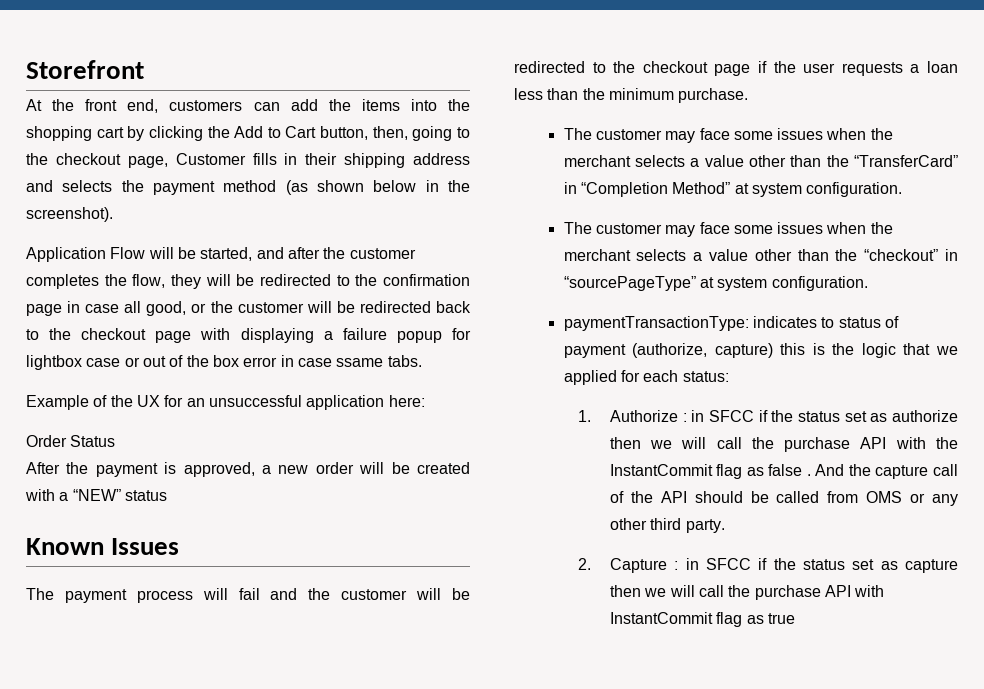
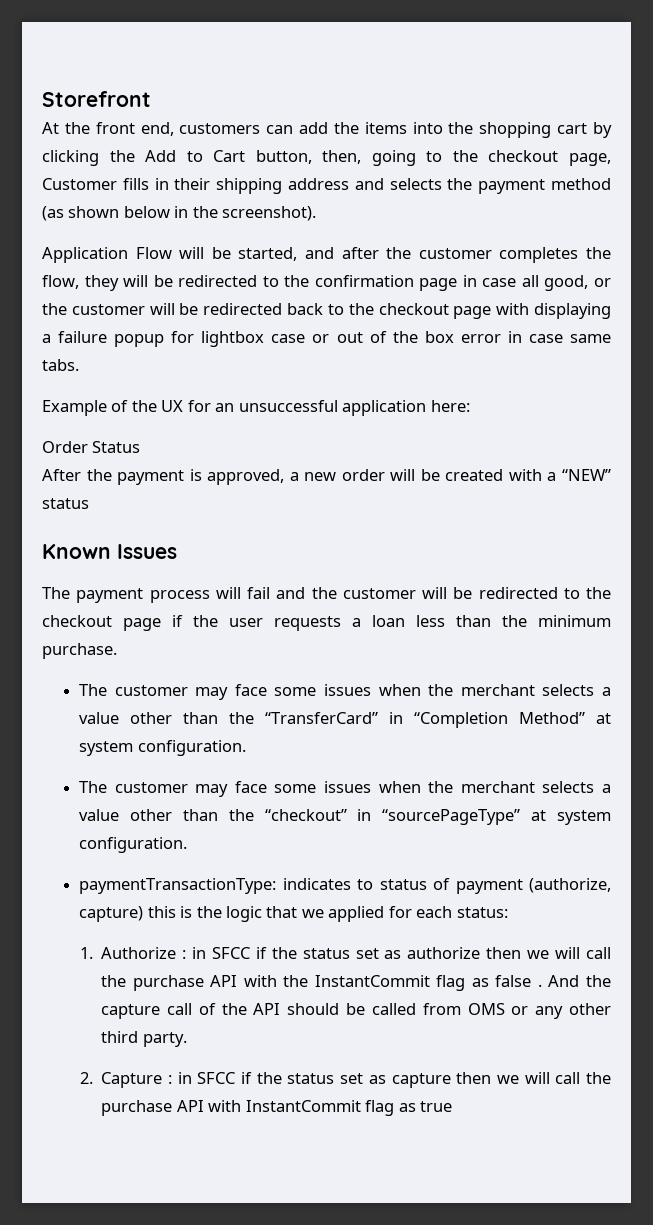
[336,358,384,367] ssame -> [569,334,611,343] same

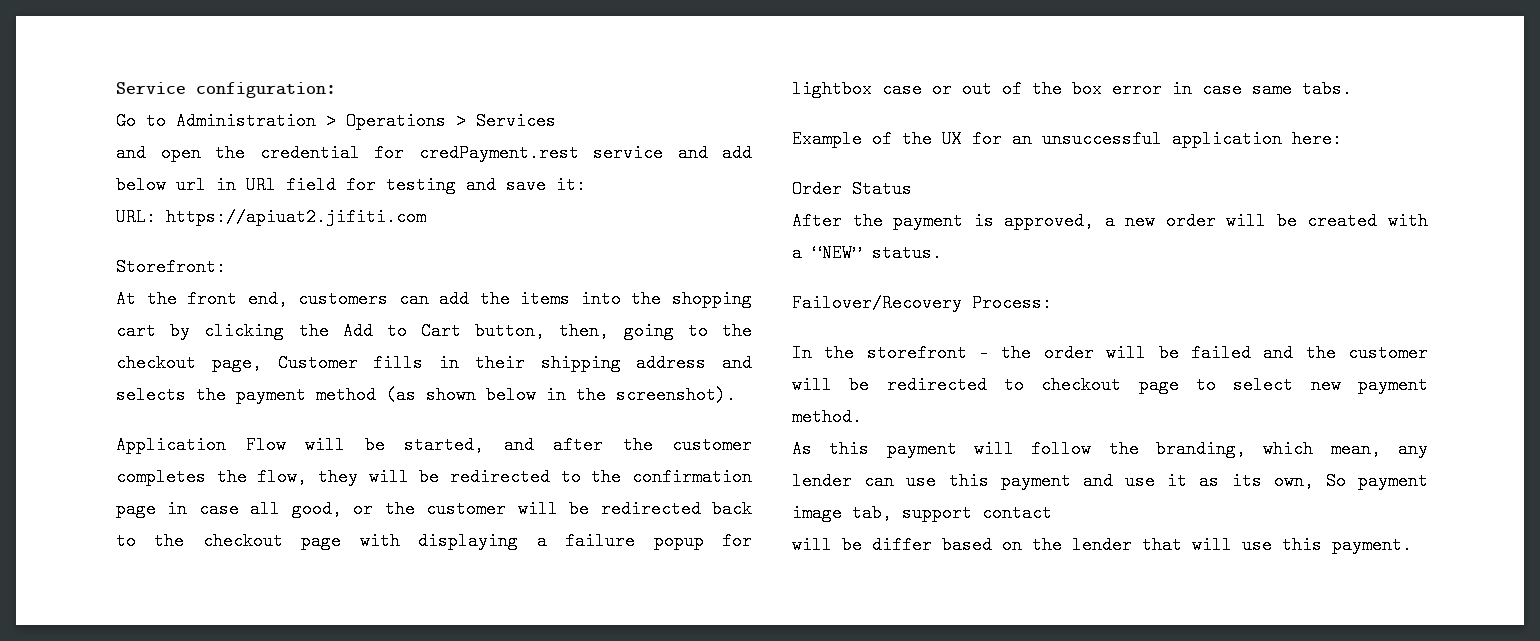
[42,91,151,107] Storefront -> [116,82,336,98] [116,112,556,130] [116,144,752,162] [116,176,586,194] [116,208,426,226] [116,258,226,276] Service configuration: // Go to Administration > Operations > Services // and open the credential for credPayment.rest service and add below url in URl field for testing and save it: // URL: https://apiuat2.jifiti.com // Storefront:
[42,498,89,509] [42,544,177,559] [42,587,270,603] status // Known Issues // The payment process will fail -> [872,244,942,262] [792,294,1052,312] [792,344,1251,362] status. // Failover/Recovery Process: // In the storefront - the order will be failed
[586,587,611,599] [42,615,611,631] [42,643,117,659] [79,684,612,700] [79,712,611,728] [79,740,246,756] [79,781,612,797] [79,809,611,825] [79,837,188,853] [79,878,611,894] [79,906,508,922] [79,947,612,959] [101,975,612,991] [101,1003,612,1019] [101,1031,187,1047] [79,1072,611,1088] [101,1100,452,1116] the checkout page if the user requests a loan less than the minimum purchase. // The customer may face some issues when the merchant selects a value other than the “TransferCard” in “Completion Method” at system configuration. // The customer may face some issues when the merchant selects a value other than the “checkout” in “sourcePageType” at system configuration. // paymentTransactionType: indicates to status of payment (authorize, capture) this is the logic that we applied for each status: // 1. Authorize : in SFCC if the status set as authorize then we will call the purchase API with the InstantCommit flag as false . And the capture call of the API should be called from OMS or any other third party. // 2. Capture : in SFCC if the status set as capture then we will call the purchase API with InstantCommit flag as true -> [1041,376,1428,394] [792,408,862,426] [792,440,1428,458] [792,472,1428,490] [792,504,1052,522] [792,536,1412,554] checkout page to select new payment method. // As this payment will follow the branding, which mean, any lender can use this payment and use it as its own, So payment image tab, support contact // will be differ based on the lender that will use this payment.

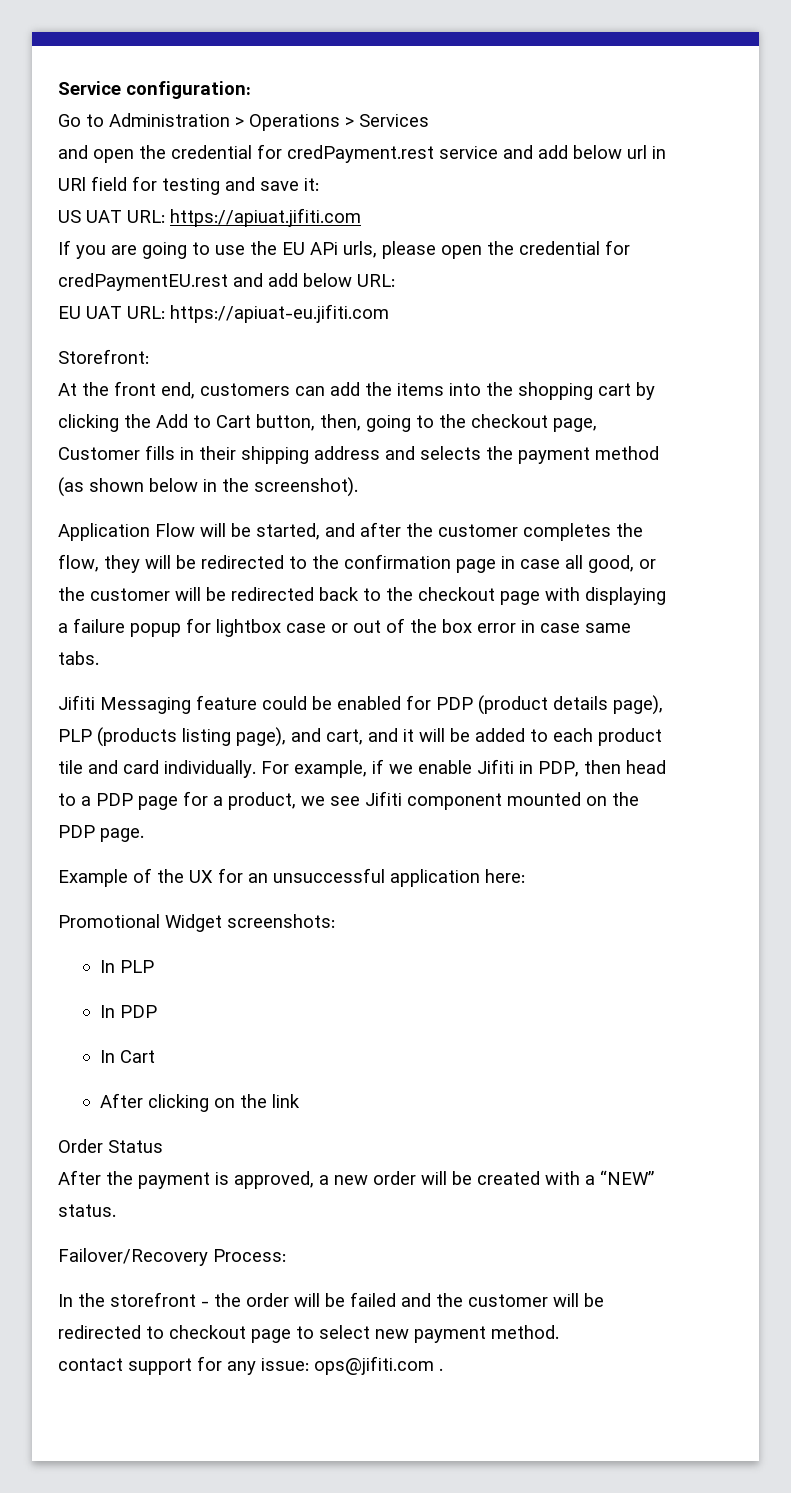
[116,208,426,226] URL: https://apiuat2.jifiti.com -> [58,208,361,227] [58,240,630,259] [58,273,395,291] [58,304,389,323] US UAT URL: https://apiuat.jifiti.com // If you are going to use the EU APi urls, please open the credential for credPaymentEU.rest and add below URL: // EU UAT URL: https://apiuat-eu.jifiti.com
(1352, 89) none -> [58,695,663,715] [58,727,662,747] [58,759,666,778] [58,791,639,810] [58,825,144,842] // Jifiti Messaging feature could be enabled for PDP (product details page), PLP (products listing page), and cart, and it will be added to each product tile and card individually. For example, if we enable Jifiti in PDP, then head to a PDP page for a product, we see Jifiti component mounted on the PDP page.
(1342, 139) none -> [58,914,335,932] [99,960,154,973] [99,1005,157,1018] [99,1050,155,1063] [99,1093,300,1112] // Promotional Widget screenshots: // In PLP // In PDP // In Cart // After clicking on the link
[792,440,1428,458] [792,472,1428,490] [792,504,1052,522] [792,536,1412,554] As this payment will follow the branding, which mean, any lender can use this payment and use it as its own, So payment image tab, support contact // will be differ based on the lender that will use this payment. -> [58,1356,443,1375] contact support for any issue: ops@jifiti.com .

